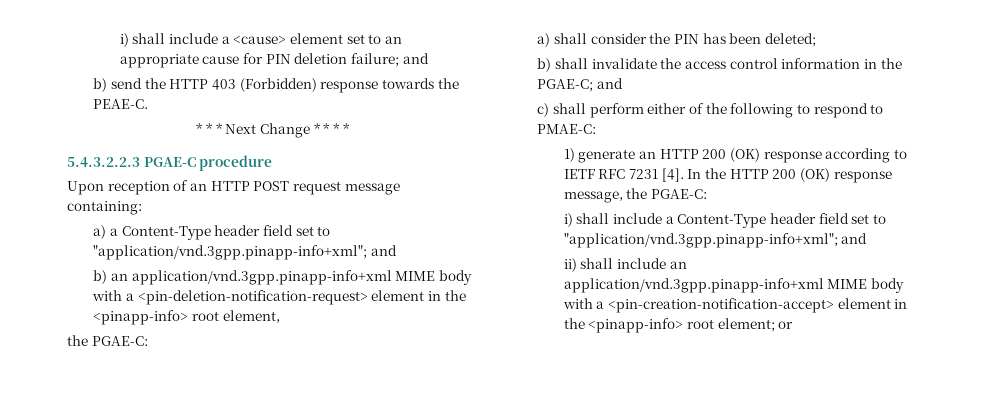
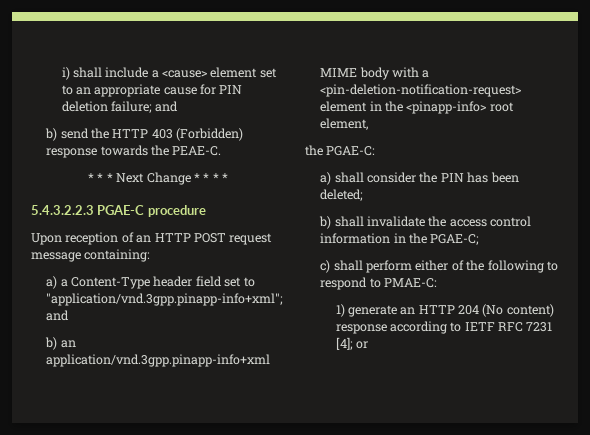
[597,78,624,89] and -> (480, 239) none
[702,148,760,162] 200 (OK) -> [458,304,554,317] 204 (No content)
[661,168,892,183] [563,188,708,203] [563,213,886,228] [563,233,868,248] [563,258,687,272] [563,278,905,293] [562,298,908,313] [563,318,775,333] [4]. In the HTTP 200 (OK) response message, the PGAE-C: // i) shall include a Content-Type header field set to "application/vnd.3gpp.pinapp-info+xml"; and // ii) shall include an application/vnd.3gpp.pinapp-info+xml MIME body with a <pin-creation-notification-accept> element in the <pinapp-info> root element; -> [335,337,353,350] [4];

